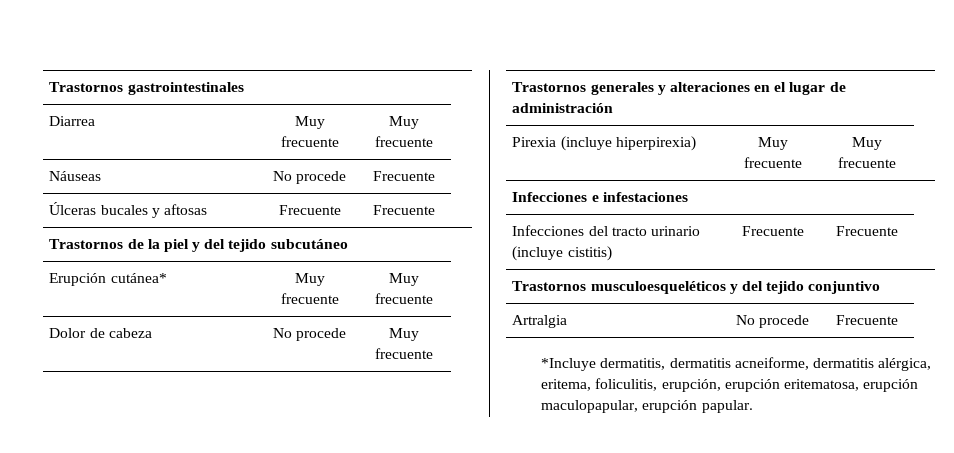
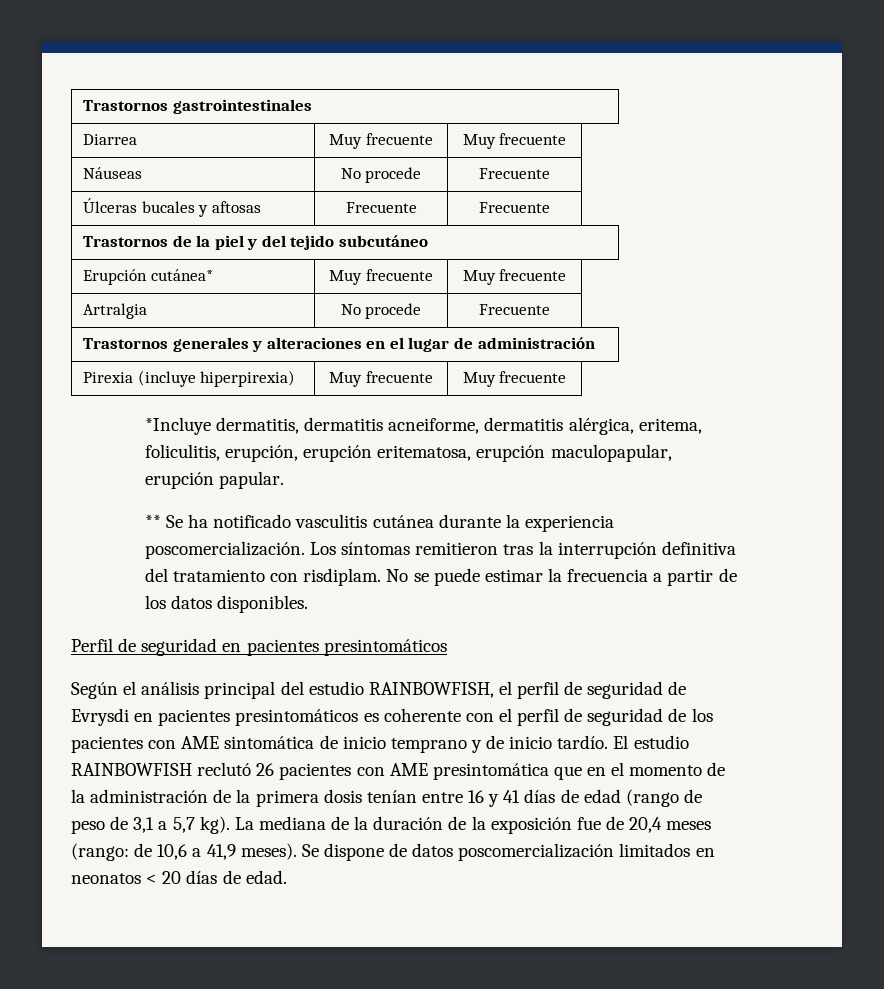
[49,328,152,338] [272,328,347,341] [388,328,419,341] [374,348,433,359] Dolor de cabeza | No procede | Muy frecuente -> [82,303,147,319] [340,303,422,319] [479,304,550,315] Artralgia | No procede | Frecuente
[512,192,688,202] [512,225,700,236] [512,246,612,261] [741,226,804,236] [835,226,898,236] [512,281,881,294] [512,315,568,328] [735,315,810,328] [835,315,898,325] // Infecciones e infestaciones // Infecciones del tracto urinario (incluye cistitis) | Frecuente | Frecuente // Trastornos musculoesqueléticos y del tejido conjuntivo // Artralgia | No procede | Frecuente -> (567, 377) none
(753, 406) none -> [144,514,614,532] [144,541,736,559] [144,568,737,586] [144,595,309,613] [71,638,447,656] [71,681,687,699] [71,708,713,726] [71,735,689,753] [71,762,726,780] [71,789,702,807] [71,816,712,834] [71,843,715,861] [71,870,287,884] // ** Se ha notificado vasculitis cutánea durante la experiencia poscomercialización. Los síntomas remitieron tras la interrupción definitiva del tratamiento con risdiplam. No se puede estimar la frecuencia a partir de los datos disponibles. // Perfil de seguridad en pacientes presintomáticos // Según el análisis principal del estudio RAINBOWFISH, el perfil de seguridad de Evrysdi en pacientes presintomáticos es coherente con el perfil de seguridad de los pacientes con AME sintomática de inicio temprano y de inicio tardío. El estudio RAINBOWFISH reclutó 26 pacientes con AME presintomática que en el momento de la administración de la primera dosis tenían entre 16 y 41 días de edad (rango de peso de 3,1 a 5,7 kg). La mediana de la duración de la exposición fue de 20,4 meses (rango: de 10,6 a 41,9 meses). Se dispone de datos poscomercialización limitados en neonatos < 20 días de edad.

